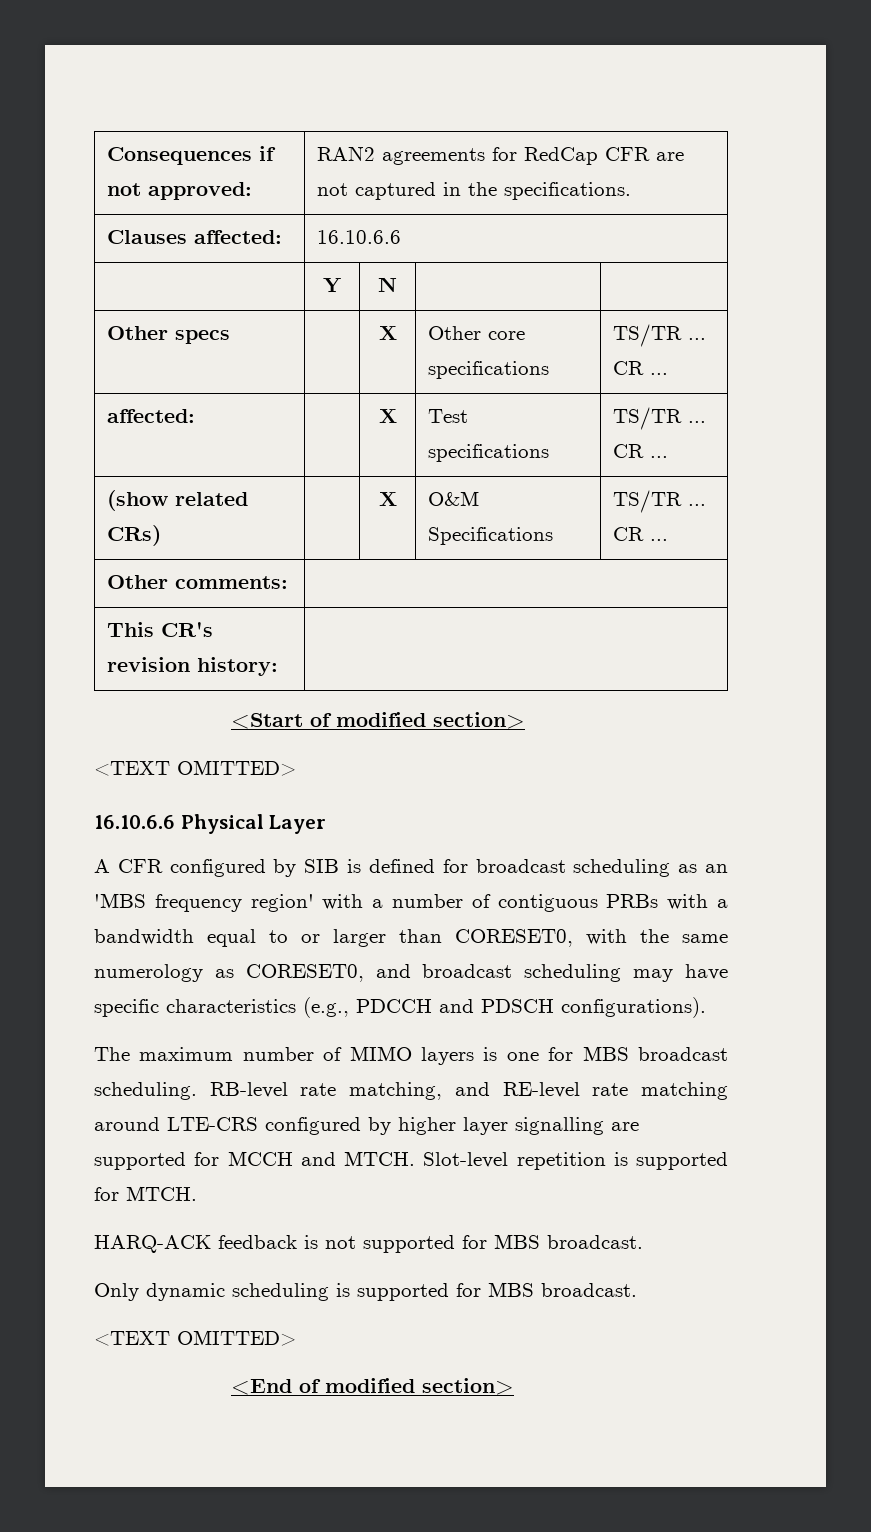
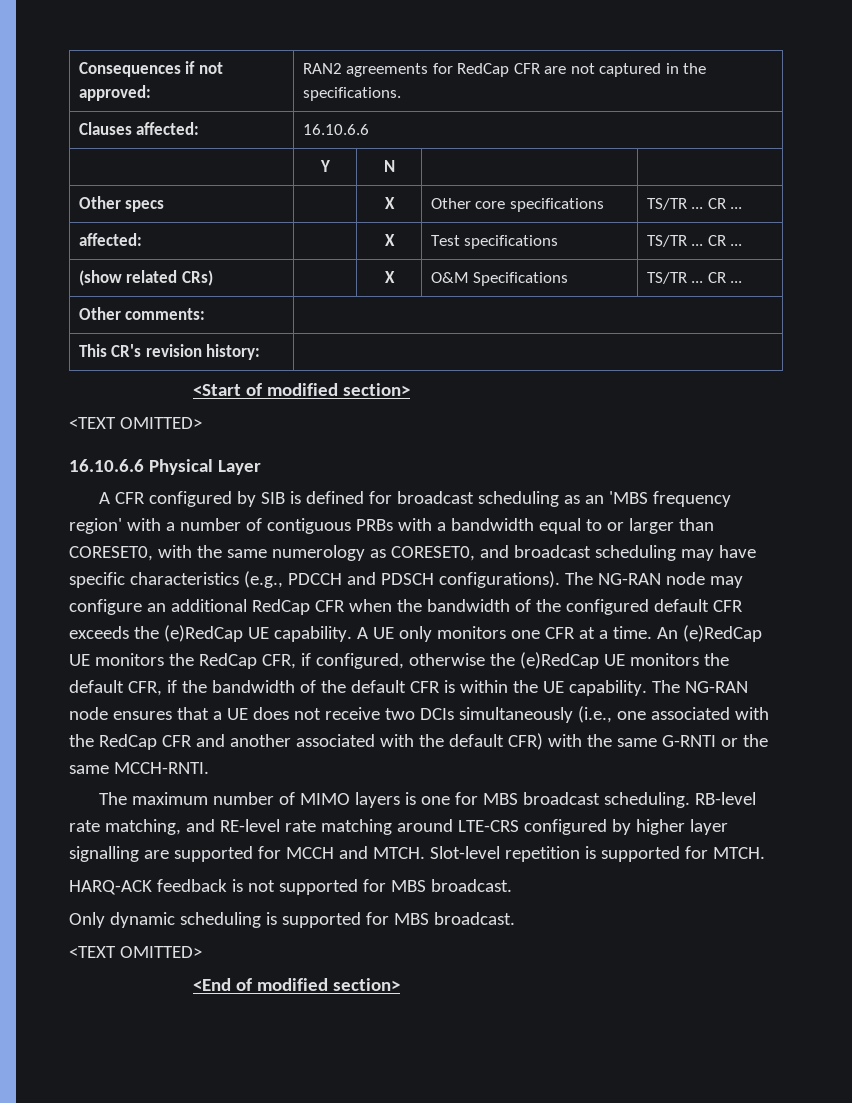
(706, 1007) none -> [564,572,743,588] [69,599,743,615] [69,625,762,642] [69,652,729,669] [69,680,748,696] [69,706,769,723] [69,733,768,750] [69,762,209,774] The NG-RAN node may configure an additional RedCap CFR when the bandwidth of the configured default CFR exceeds the (e)RedCap UE capability. A UE only monitors one CFR at a time. An (e)RedCap UE monitors the RedCap CFR, if configured, otherwise the (e)RedCap UE monitors the default CFR, if the bandwidth of the default CFR is within the UE capability. The NG-RAN node ensures that a UE does not receive two DCIs simultaneously (i.e., one associated with the RedCap CFR and another associated with the default CFR) with the same G-RNTI or the same MCCH-RNTI.

